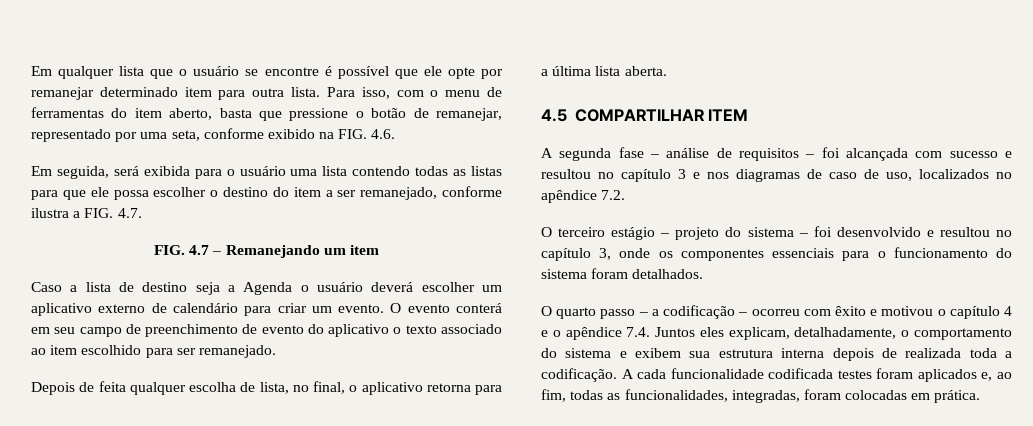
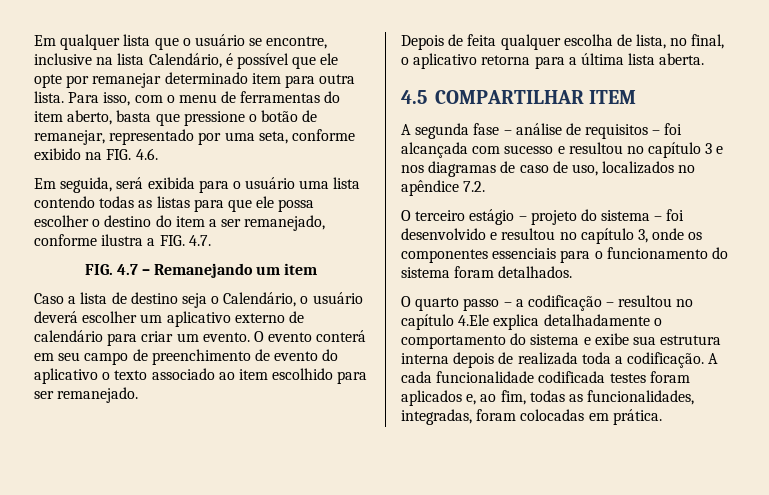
[264,67,319,76] encontre -> [266,36,328,49] [34,53,222,68] encontre, inclusive na lista Calendário,
[228,282,293,295] a Agenda -> [211,292,297,307] o Calendário,
[751,306,1012,319] [541,327,897,340] ocorreu com êxito e motivou o capítulo 4 e o apêndice 7.4. Juntos eles explicam, detalhadamente, -> [618,295,694,307] [401,314,650,330] resultou no capítulo 4.Ele explica detalhadamente
[635,348,682,358] exibem -> [594,333,629,345] exibe

